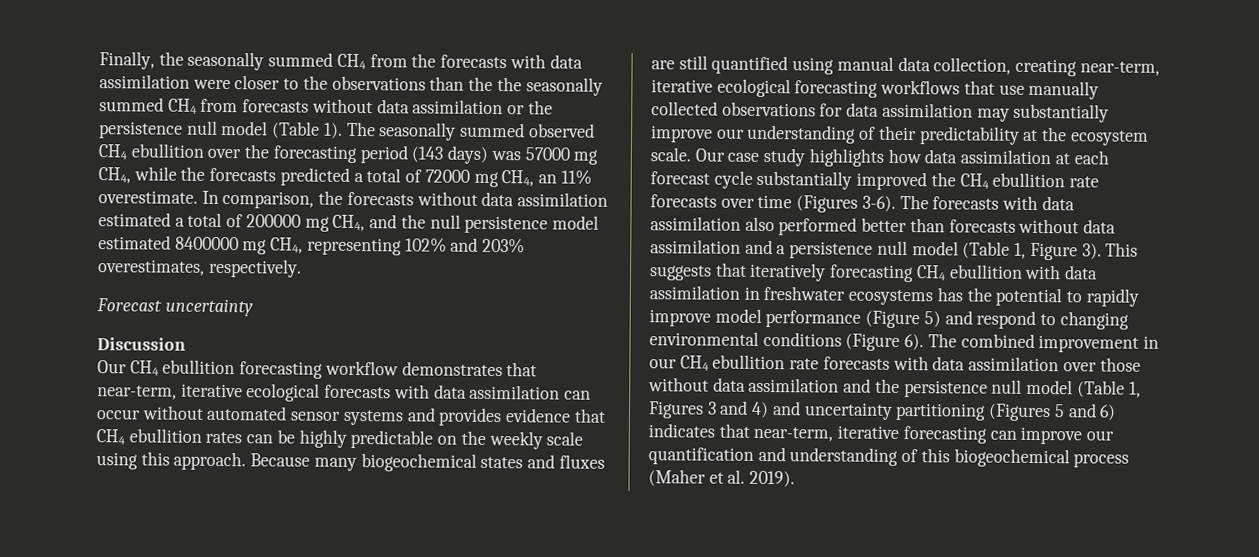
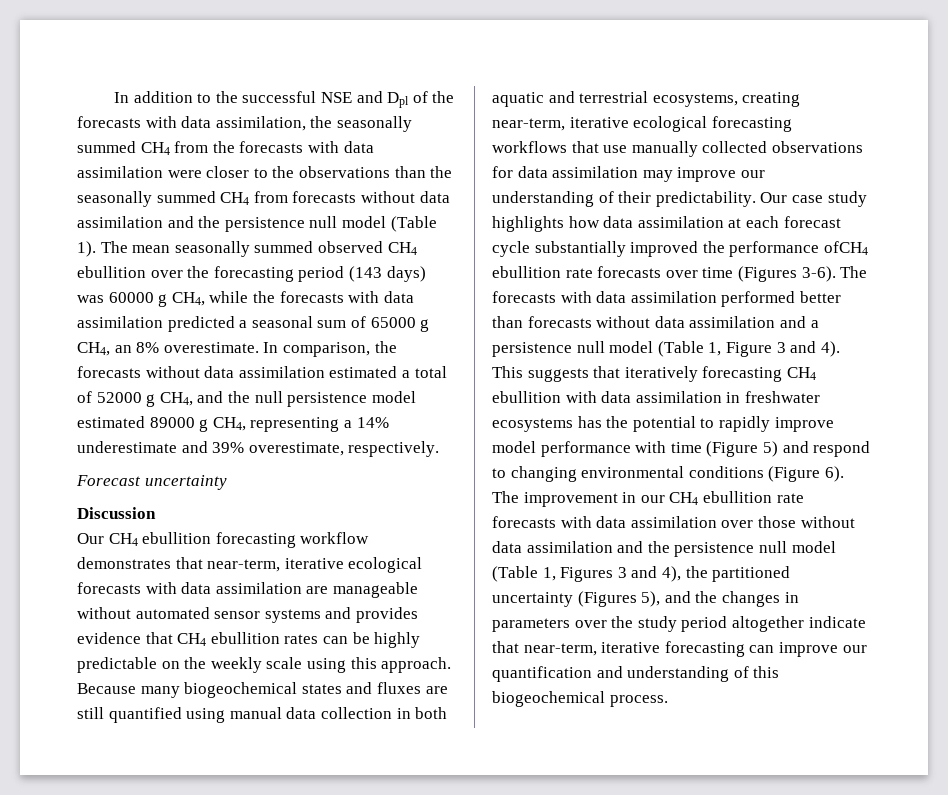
[99,51,155,70] Finally, -> [114,91,455,108] [77,116,306,131] In addition to the successful NSE and Dpl of the forecasts with data assimilation,
[496,77,522,92] the -> (453, 172) none
[507,105,526,115] or -> [167,216,194,228] and
(376, 129) none -> [132,245,171,253] mean
[524,147,599,165] 57000 mg -> [108,292,168,307] 60000 g
[279,167,499,188] predicted a total of 72000 mg -> [348,291,414,303] [77,316,430,332] with data assimilation predicted a seasonal sum of 65000 g
[560,169,592,185] 11% -> [136,342,160,353] 8%
[245,214,330,232] 200000 mg -> [96,392,156,407] 52000 g
[174,236,526,256] [98,259,205,276] 8400000 mg CH4, representing 102% and 203% overestimates, -> [149,417,389,432] [77,441,344,456] 89000 g CH4, representing a 14% underestimate and 39% overestimate,
[564,390,592,400] [96,409,141,420] can occur -> [306,582,418,598] are manageable
[933,57,1012,75] collection, -> [320,707,448,719] [492,91,738,107] collection in both aquatic and terrestrial ecosystems,
[1013,103,1110,123] substantially -> (673, 176) none
[918,126,1149,146] [650,147,691,162] predictability at the ecosystem scale. -> [655,191,756,207] predictability.
[959,173,989,189] CH4 -> [729,241,868,257] performance ofCH4
[744,216,775,232] also -> (717, 297) none
[1081,243,1102,260] 3). -> [776,341,840,357] 3 and 4).
(862, 318) none -> [635,441,702,453] with time
[960,333,1035,348] combined -> (519, 497) none
[751,401,1117,422] [648,423,715,438] 4) and uncertainty partitioning (Figures 5 and 6) indicates -> [661,566,791,582] [492,591,799,607] [492,616,866,632] 4), the partitioned uncertainty (Figures 5), and the changes in parameters over the study period altogether indicate
[1073,453,1130,468] [648,469,796,488] process (Maher et al. 2019). -> [609,695,668,707] process.

